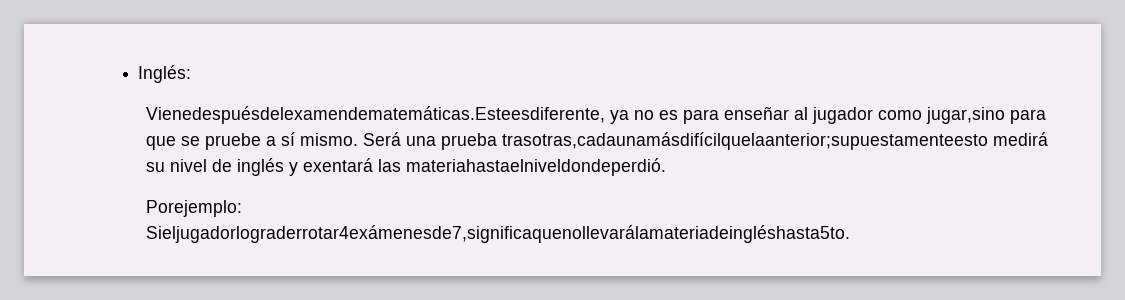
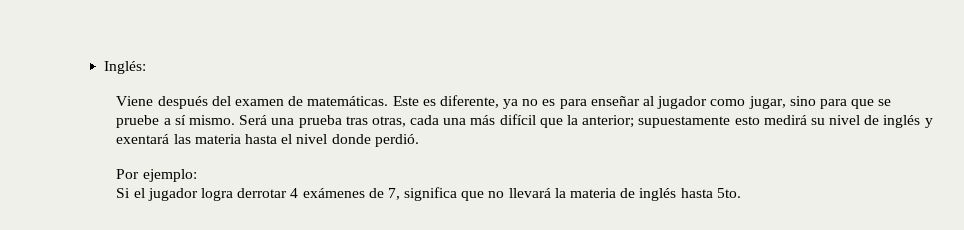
[146,106,606,124] Vienedespuésdelexamendematemáticas.Esteesdiferente, -> [116,95,499,109] Viene después del examen de matemáticas. Este es diferente,
[926,107,1006,124] jugar,sino -> [748,96,816,109] jugar, sino
[502,132,989,150] trasotras,cadaunamásdifícilquelaanterior;supuestamenteesto -> [345,114,760,128] tras otras, cada una más difícil que la anterior; supuestamente esto
[406,158,667,176] [146,200,243,217] [146,225,851,243] materiahastaelniveldondeperdió. // Porejemplo: // Sieljugadorlograderrotar4exámenesde7,significaquenollevarálamateriadeingléshasta5to. -> [194,134,419,147] [116,169,197,182] [116,187,741,201] materia hasta el nivel donde perdió. // Por ejemplo: // Si el jugador logra derrotar 4 exámenes de 7, significa que no llevará la materia de inglés hasta 5to.

